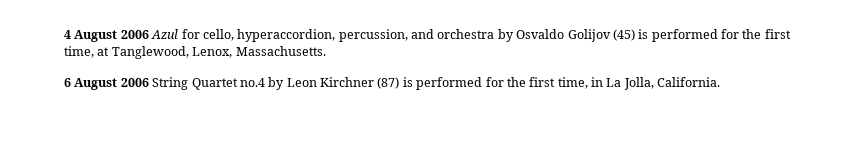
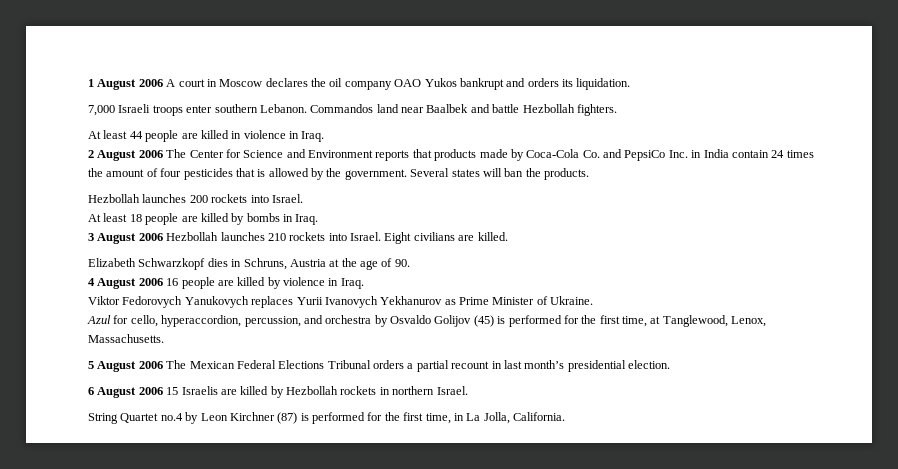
[64,30,149,42] 4 August 2006 -> [88,78,631,90] [88,104,617,116] [88,130,325,142] [88,149,814,161] [88,168,589,180] [88,194,303,203] [88,213,319,225] [88,232,508,244] [88,258,410,270] [88,277,364,289] [88,296,594,308] 1 August 2006 A court in Moscow declares the oil company OAO Yukos bankrupt and orders its liquidation. // 7,000 Israeli troops enter southern Lebanon. Commandos land near Baalbek and battle Hezbollah fighters. // At least 44 people are killed in violence in Iraq. // 2 August 2006 The Center for Science and Environment reports that products made by Coca-Cola Co. and PepsiCo Inc. in India contain 24 times the amount of four pesticides that is allowed by the government. Several states will ban the products. // Hezbollah launches 200 rockets into Israel. // At least 18 people are killed by bombs in Iraq. // 3 August 2006 Hezbollah launches 210 rockets into Israel. Eight civilians are killed. // Elizabeth Schwarzkopf dies in Schruns, Austria at the age of 90. // 4 August 2006 16 people are killed by violence in Iraq. // Viktor Fedorovych Yanukovych replaces Yurii Ivanovych Yekhanurov as Prime Minister of Ukraine. //
[64,78,149,90] 6 August 2006 -> [88,360,670,372] [88,386,468,398] 5 August 2006 The Mexican Federal Elections Tribunal orders a partial recount in last month’s presidential election. // 6 August 2006 15 Israelis are killed by Hezbollah rockets in northern Israel. //

